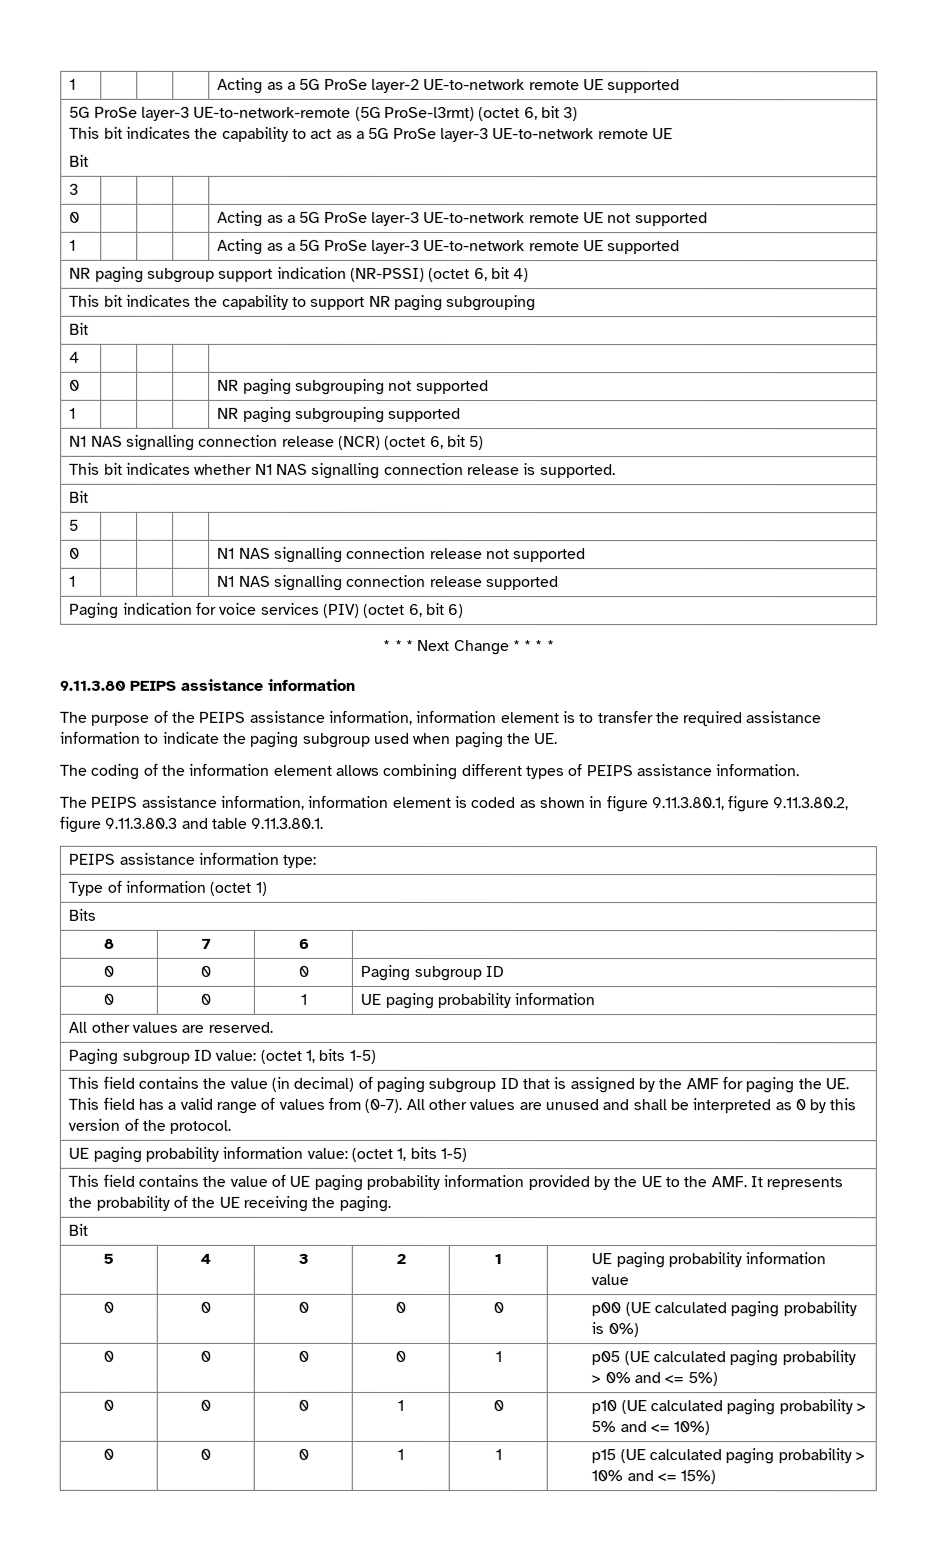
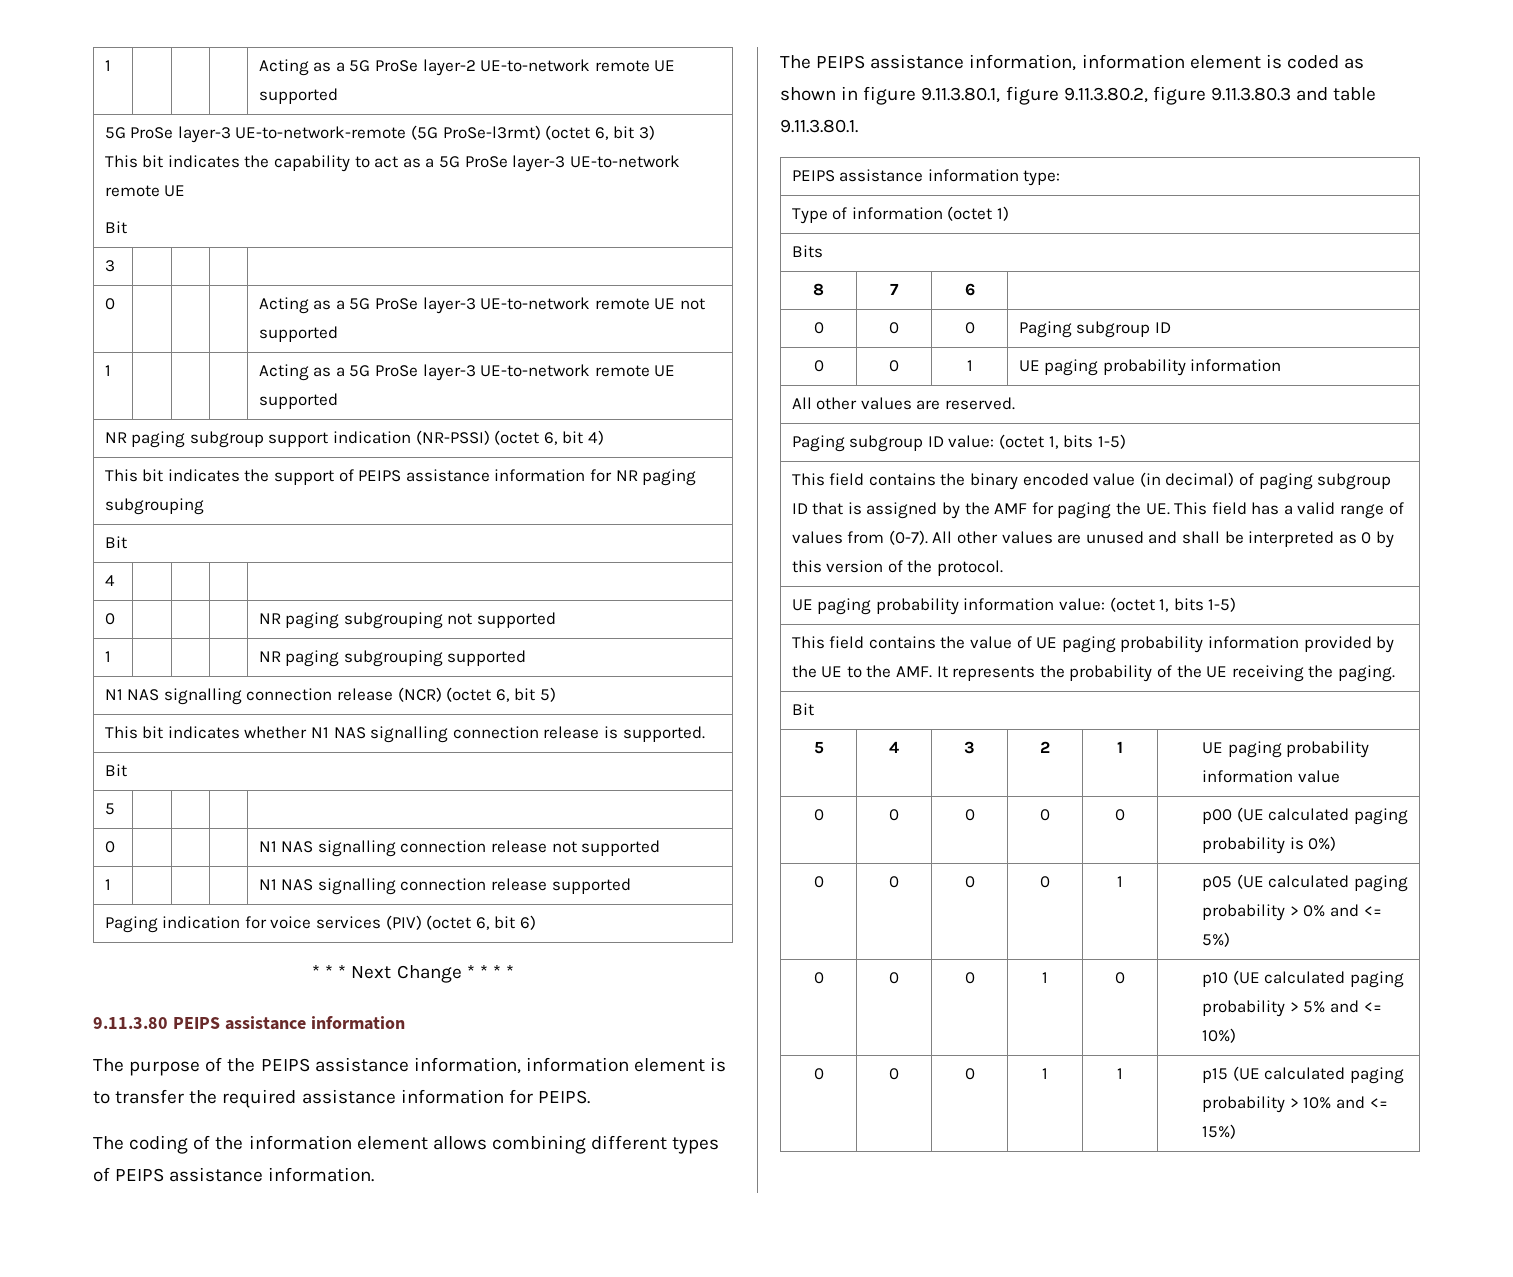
[221,294,366,310] capability to support -> [273,469,612,485] support of PEIPS assistance information for
[144,731,559,749] to indicate the paging subgroup used when paging the UE. -> [508,1089,590,1104] for PEIPS.
(227, 1083) none -> [969,473,1089,490] binary encoded

